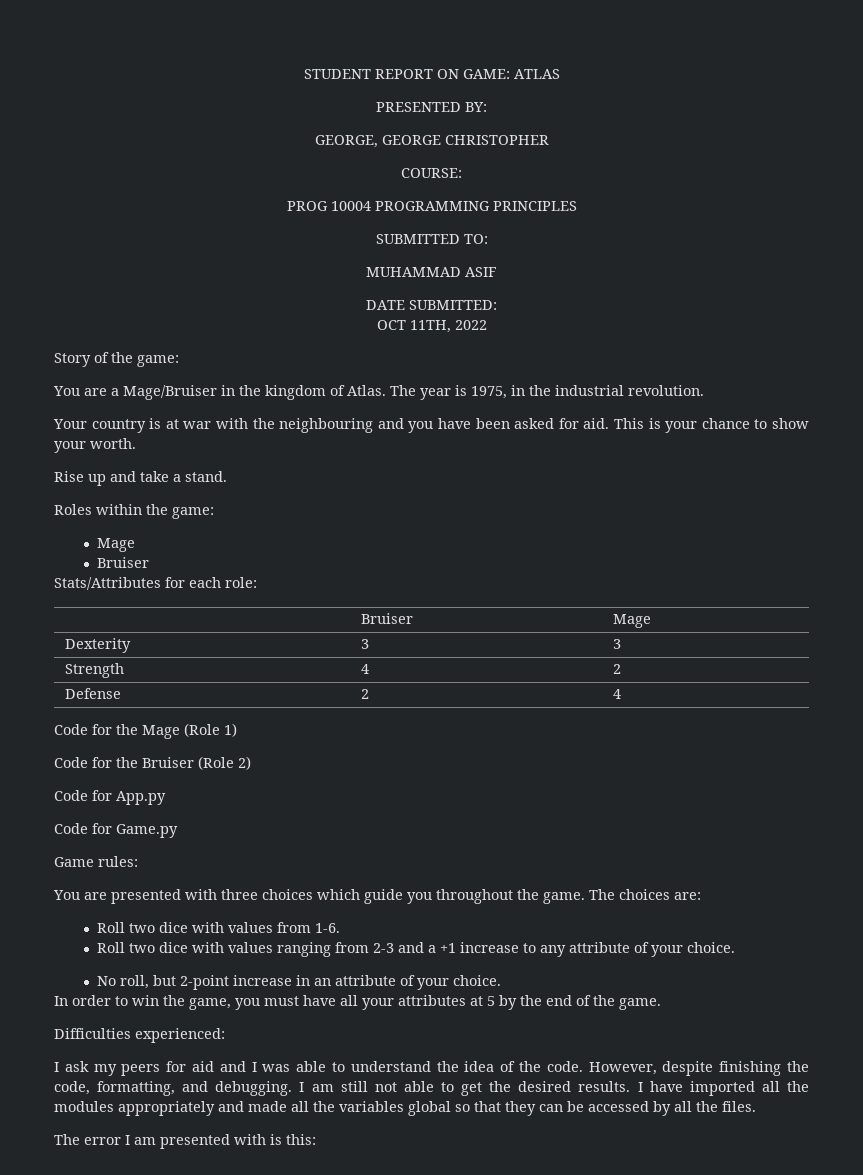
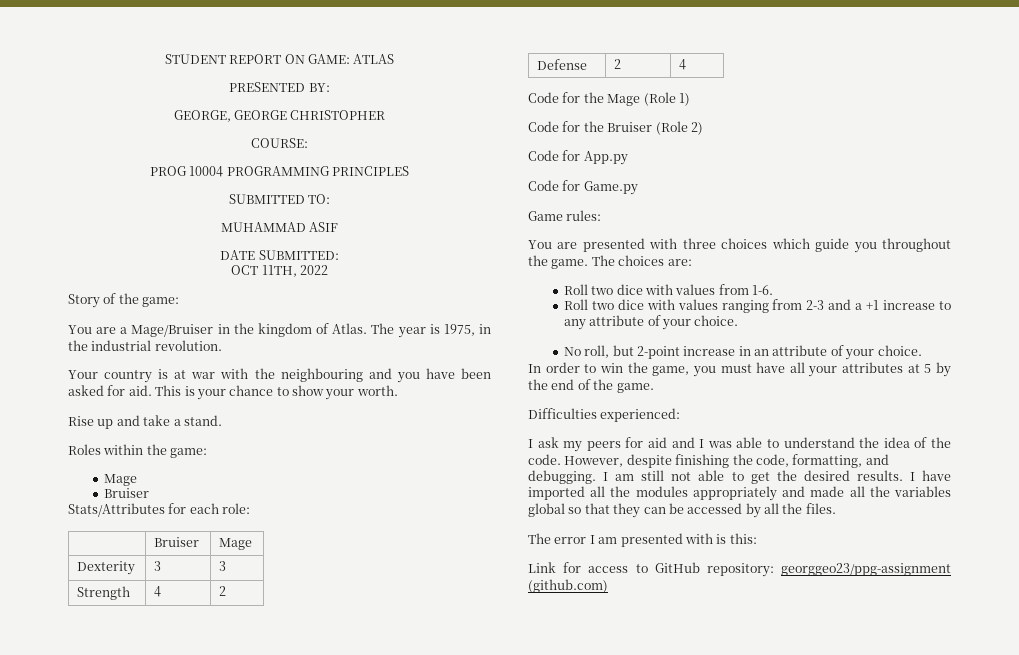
(316, 1139) none -> [528,562,951,577] [528,579,608,593] // Link for access to GitHub repository: georggeo23/ppg-assignment (github.com)

